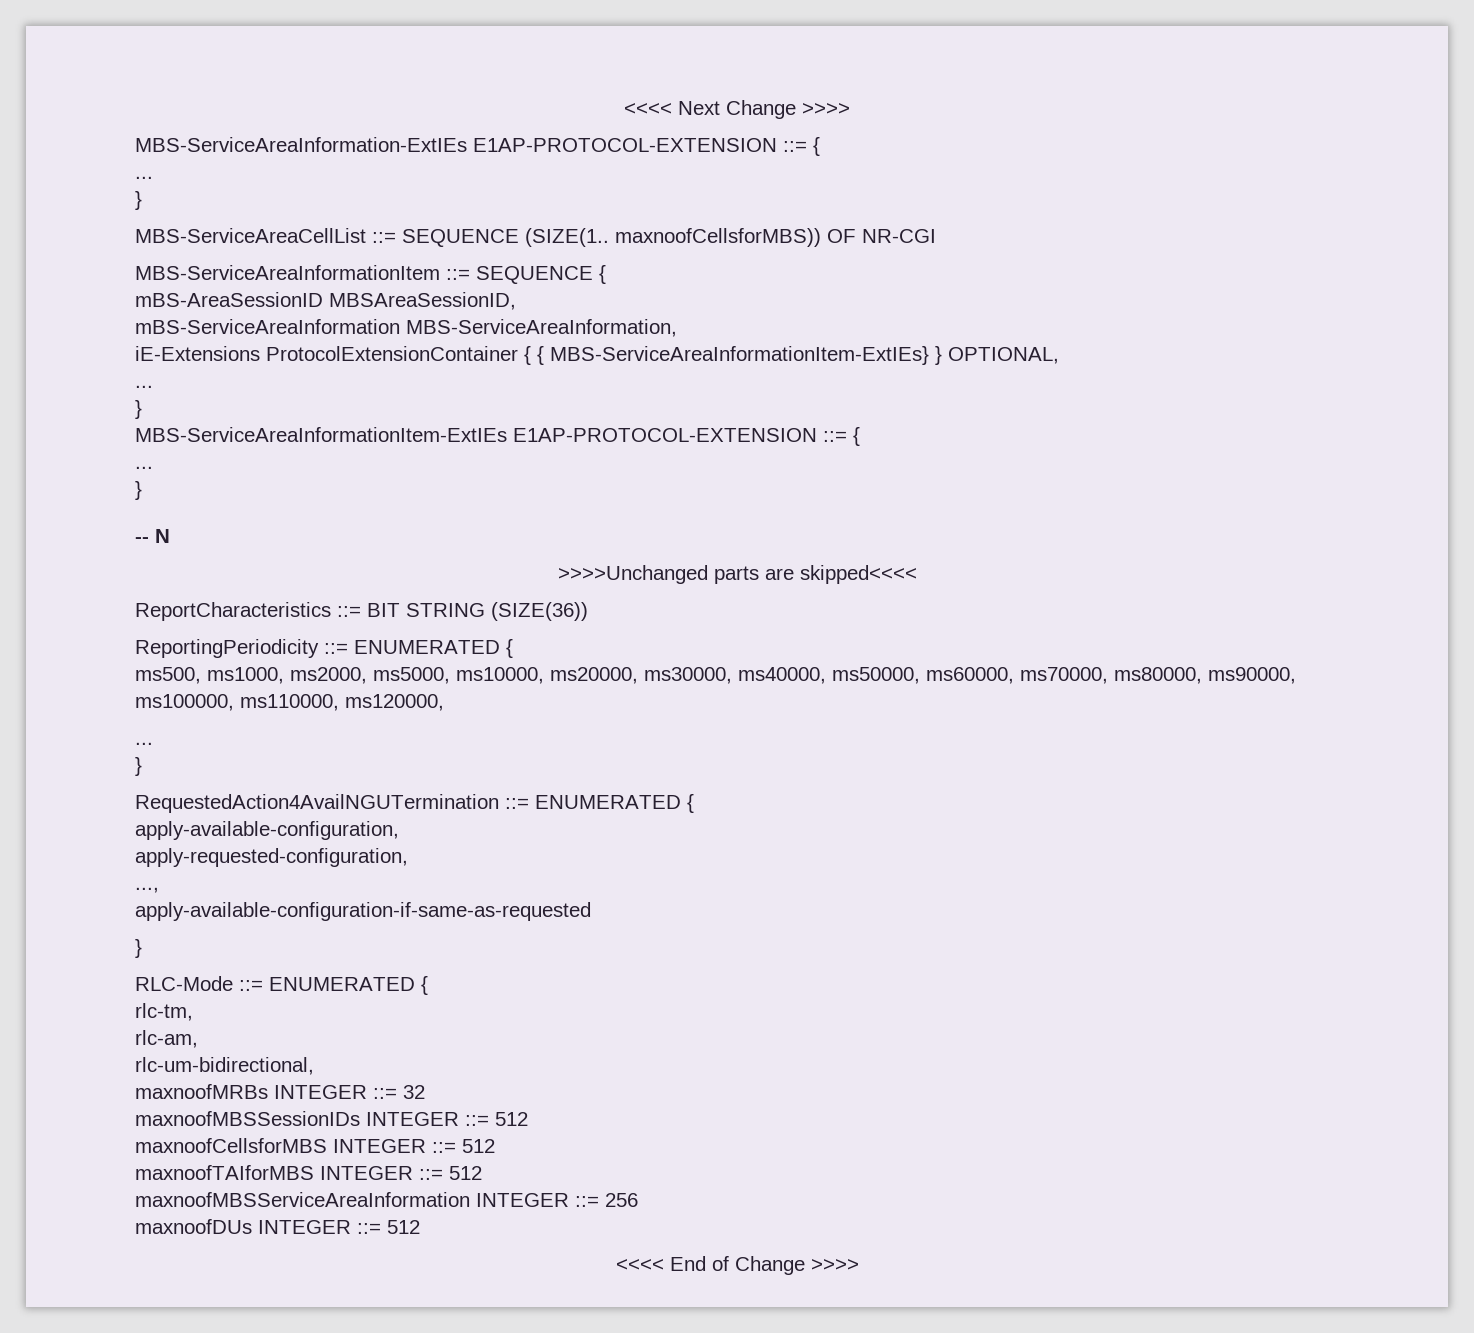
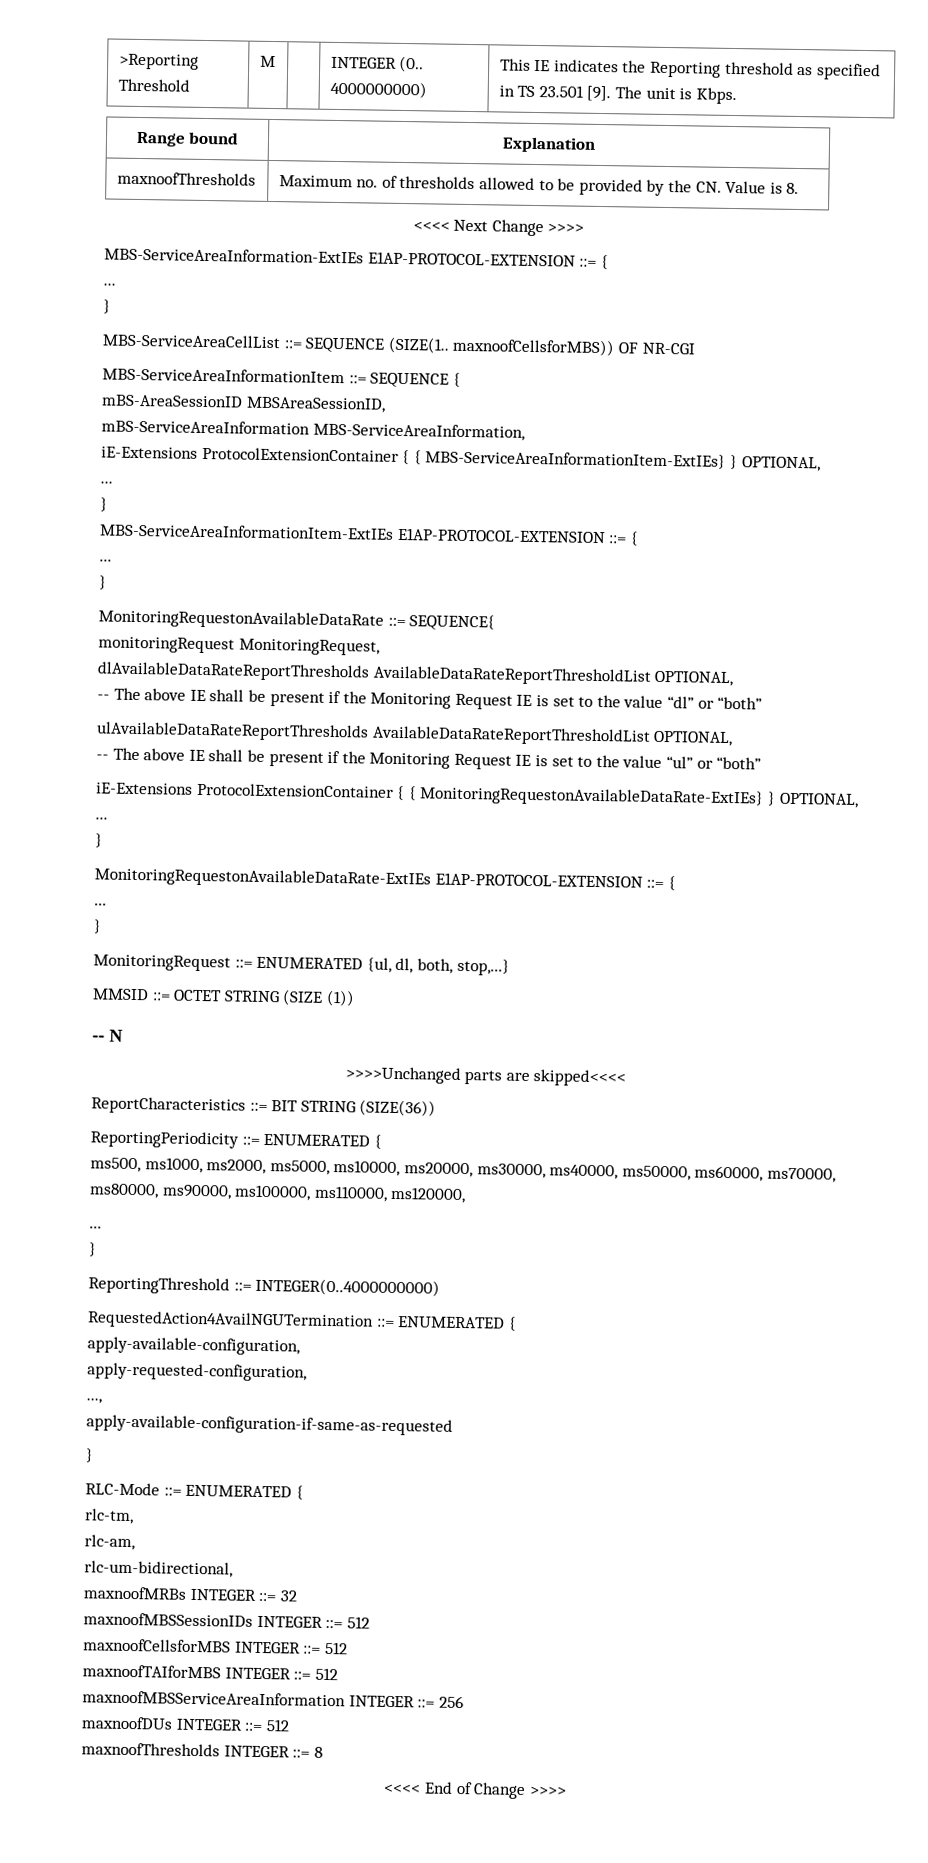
(624, 109) none -> [118,53,199,70] [117,78,190,92] [259,55,276,68] [330,55,425,73] [329,80,427,99] [499,58,881,81] [498,85,737,105] [135,131,240,147] [502,136,596,153] [116,171,256,186] [278,175,800,196] >Reporting Threshold | M | | INTEGER (0.. 4000000000) | This IE indicates the Reporting threshold as specified in TS 23.501 [9]. The unit is Kbps. // Range bound | Explanation // maxnoofThresholds | Maximum no. of thresholds allowed to be provided by the CN. Value is 8. //
(142, 490) none -> [98,609,496,631] [98,636,380,656] [97,661,734,687] [97,687,763,710] [96,721,734,747] [96,747,762,770] [96,782,859,808] [95,817,108,820] [95,833,103,848] [94,867,676,891] [94,903,107,906] [93,919,102,934] [93,954,510,976] [92,988,355,1007] // MonitoringRequestonAvailableDataRate ::= SEQUENCE{ // monitoringRequest MonitoringRequest, // dlAvailableDataRateReportThresholds AvailableDataRateReportThresholdList OPTIONAL, // -- The above IE shall be present if the Monitoring Request IE is set to the value “dl” or “both” // ulAvailableDataRateReportThresholds AvailableDataRateReportThresholdList OPTIONAL, // -- The above IE shall be present if the Monitoring Request IE is set to the value “ul” or “both” // iE-Extensions ProtocolExtensionContainer { { MonitoringRequestonAvailableDataRate-ExtIEs} } OPTIONAL, // ... // } // MonitoringRequestonAvailableDataRate-ExtIEs E1AP-PROTOCOL-EXTENSION ::= { // ... // } // MonitoringRequest ::= ENUMERATED {ul, dl, both, stop,...} // MMSID ::= OCTET STRING (SIZE (1))
(142, 766) none -> [88,1276,441,1297] // ReportingThreshold ::= INTEGER(0..4000000000)
(420, 1227) none -> [81,1742,323,1758] // maxnoofThresholds INTEGER ::= 8

